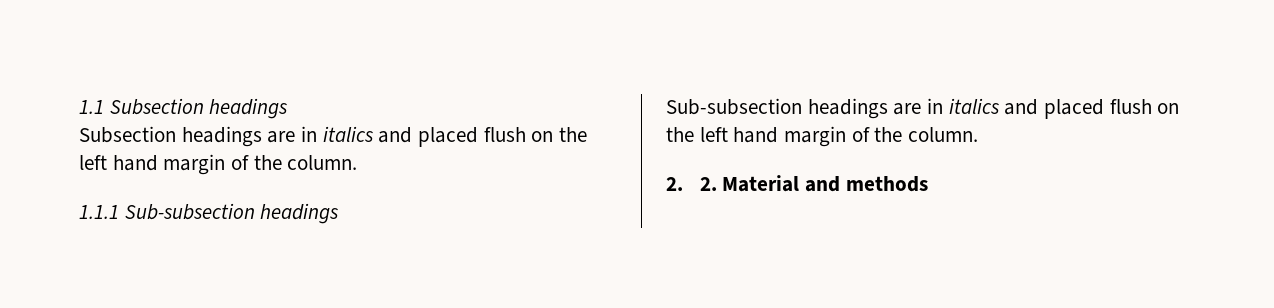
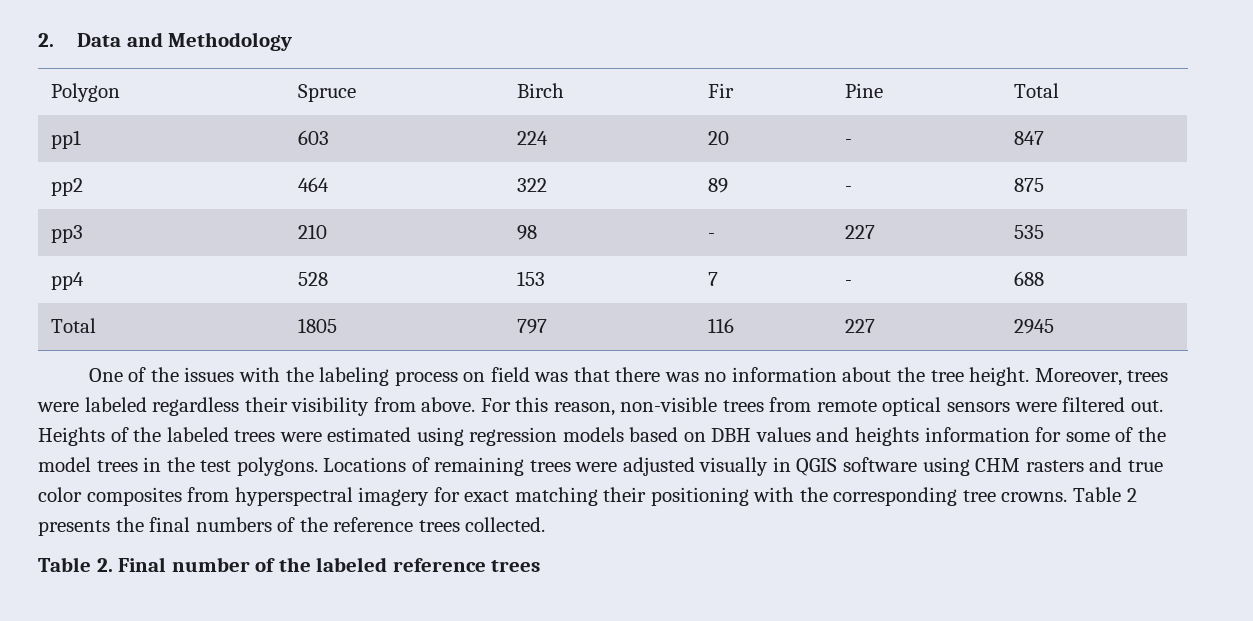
[79,98,288,119] [79,126,588,147] [79,154,358,175] [79,203,339,224] [666,98,1180,119] [666,126,979,147] [666,175,928,192] 1.1 Subsection headings // Subsection headings are in italics and placed flush on the left hand margin of the column. // 1.1.1 Sub-subsection headings // Sub-subsection headings are in italics and placed flush on the left hand margin of the column. // 2. 2. Material and methods -> [38,32,293,51] [51,83,121,102] [298,84,357,102] [517,83,565,98] [708,83,735,98] [845,83,884,98] [1014,83,1060,98] [51,130,82,149] [298,130,330,145] [517,131,549,145] [708,131,730,145] [845,139,853,145] [1014,131,1045,145] [51,178,84,196] [298,177,330,192] [517,178,548,192] [708,178,729,193] [845,186,853,192] [1014,178,1045,192] [51,225,84,243] [298,224,328,239] [517,225,538,240] [708,233,716,239] [845,225,876,239] [1014,225,1045,239] [51,272,85,290] [298,272,329,286] [517,271,546,286] [708,272,719,286] [845,280,853,286] [1014,271,1045,286] [51,318,97,333] [298,318,338,333] [517,319,548,334] [708,318,735,333] [845,319,876,333] [1014,319,1055,334] [88,367,1169,386] [37,397,1163,416] [38,427,1166,446] [38,457,1163,476] [38,487,1137,506] [38,517,546,536] [38,557,541,572] 2. Data and Methodology // Polygon | Spruce | Birch | Fir | Pine | Total // pp1 | 603 | 224 | 20 | - | 847 // pp2 | 464 | 322 | 89 | - | 875 // pp3 | 210 | 98 | - | 227 | 535 // pp4 | 528 | 153 | 7 | - | 688 // Total | 1805 | 797 | 116 | 227 | 2945 // One of the issues with the labeling process on field was that there was no information about the tree height. Moreover, trees were labeled regardless their visibility from above. For this reason, non-visible trees from remote optical sensors were filtered out. Heights of the labeled trees were estimated using regression models based on DBH values and heights information for some of the model trees in the test polygons. Locations of remaining trees were adjusted visually in QGIS software using CHM rasters and true color composites from hyperspectral imagery for exact matching their positioning with the corresponding tree crowns. Table 2 presents the final numbers of the reference trees collected. // Table 2. Final number of the labeled reference trees

